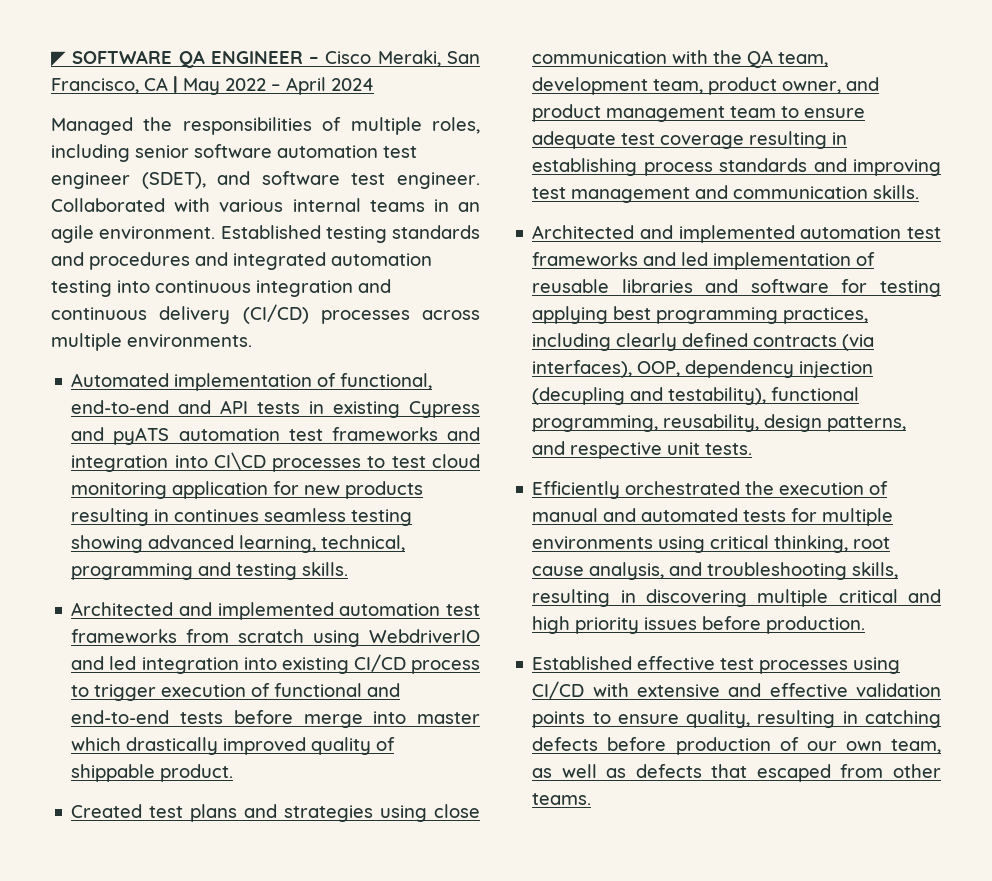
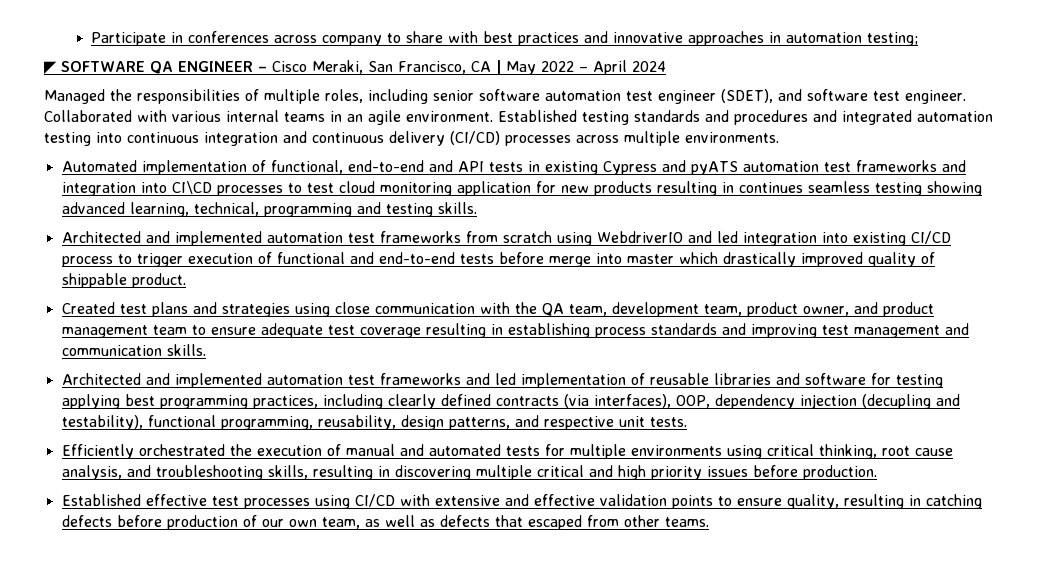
(51, 59) none -> [91,31,919,46] Participate in conferences across company to share with best practices and innovative approaches in automation testing; //

